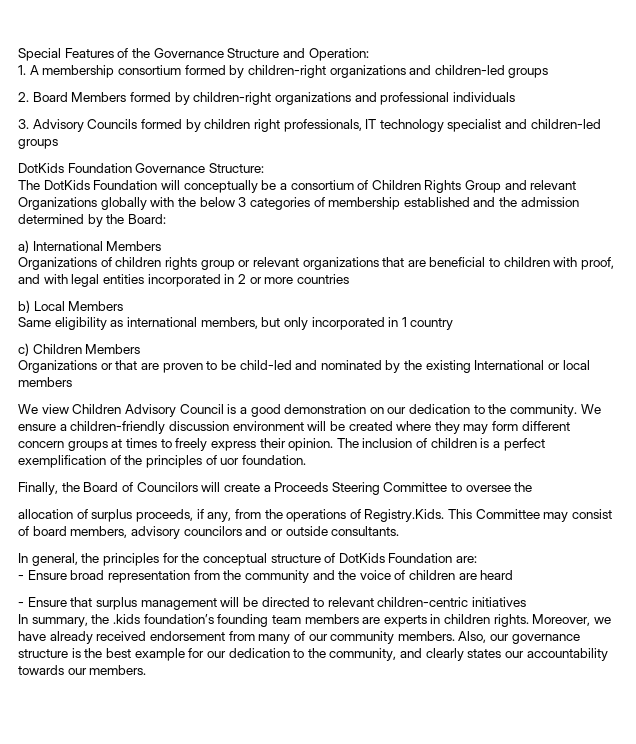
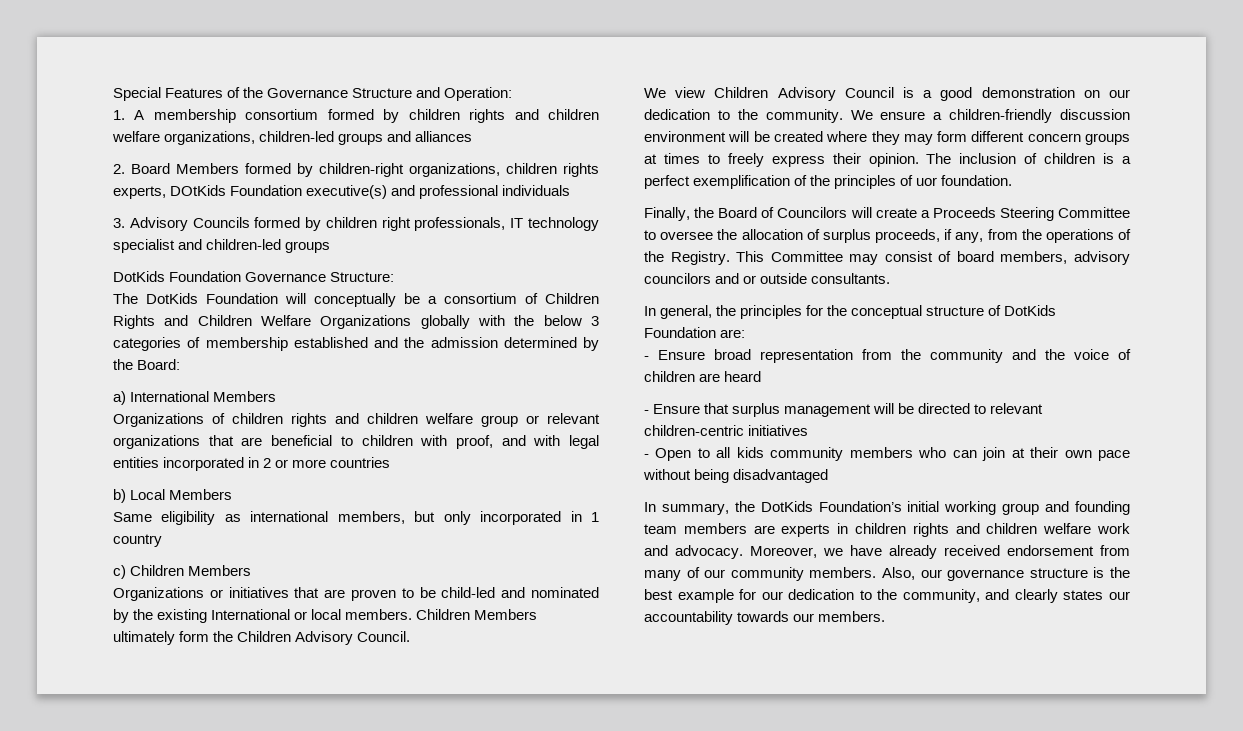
[247,65,549,78] children-right organizations and children-led groups -> [408,109,600,123] [112,131,473,145] children rights and children welfare organizations, children-led groups and alliances
[274,92,351,105] organizations -> [409,163,599,177] [113,185,388,199] organizations, children rights experts, DOtKids Foundation executive(s)
[465,180,577,193] Group and relevant -> [164,315,311,326] and Children Welfare
(197, 263) none -> [335,413,473,424] and children welfare
(113, 366) none -> [228,587,289,598] initiatives
[18,377,72,387] members -> [345,609,538,620] [113,631,411,645] members. Children Members ultimately form the Children Advisory Council.
(533, 487) // -> (738, 234) none
[364,509,445,522] Registry.Kids. -> [644,251,730,265] the Registry.
[18,614,214,627] In summary, the .kids foundation’s -> [644,447,1130,461] [643,469,829,483] [644,501,1070,515] - Open to all kids community members who can join at their own pace without being disadvantaged // In summary, the DotKids Foundation’s initial working group and
[493,614,529,627] rights. -> [912,523,1130,537] [644,545,743,559] rights and children welfare work and advocacy.

